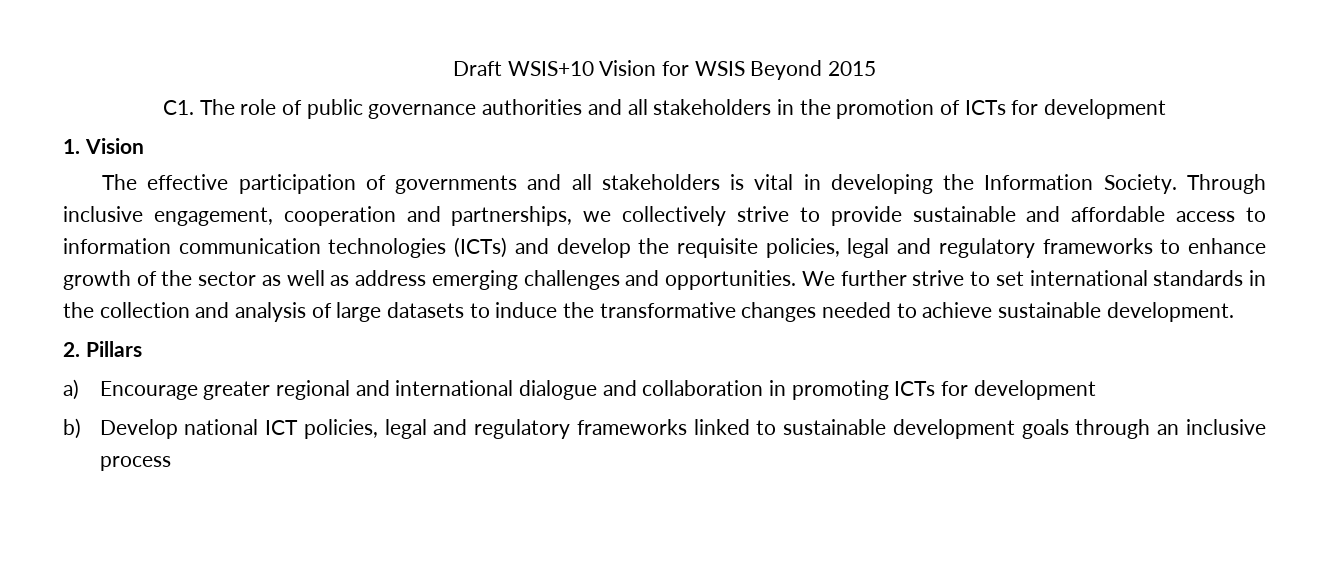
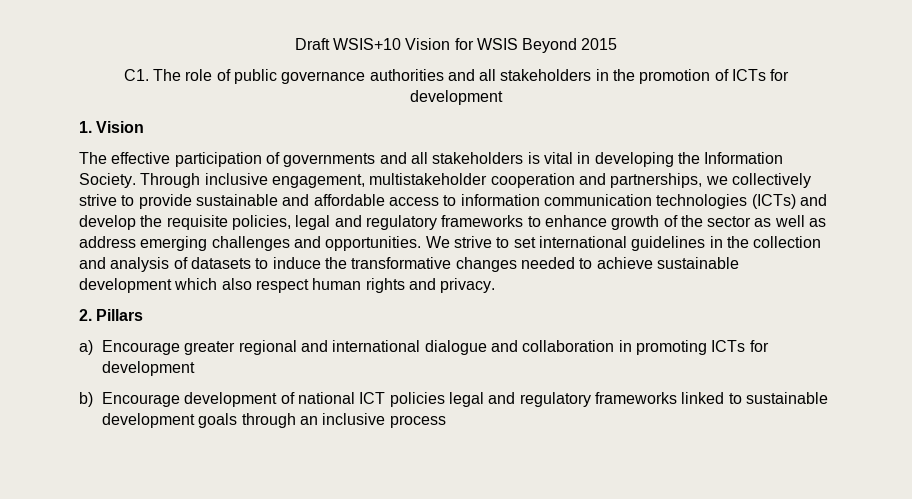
(273, 216) none -> [369,173,488,185] multistakeholder
[840,270,907,286] further -> (450, 242) none
[1153,270,1244,286] standards -> [631,236,706,251] guidelines
[336,302,382,322] large -> (188, 263) none
[1106,302,1234,322] development. -> [79,278,496,293] development which also respect human rights and privacy.
[99,419,178,439] Develop -> [102,392,295,407] Encourage development of
[303,419,378,439] policies, -> [389,392,445,407] policies

